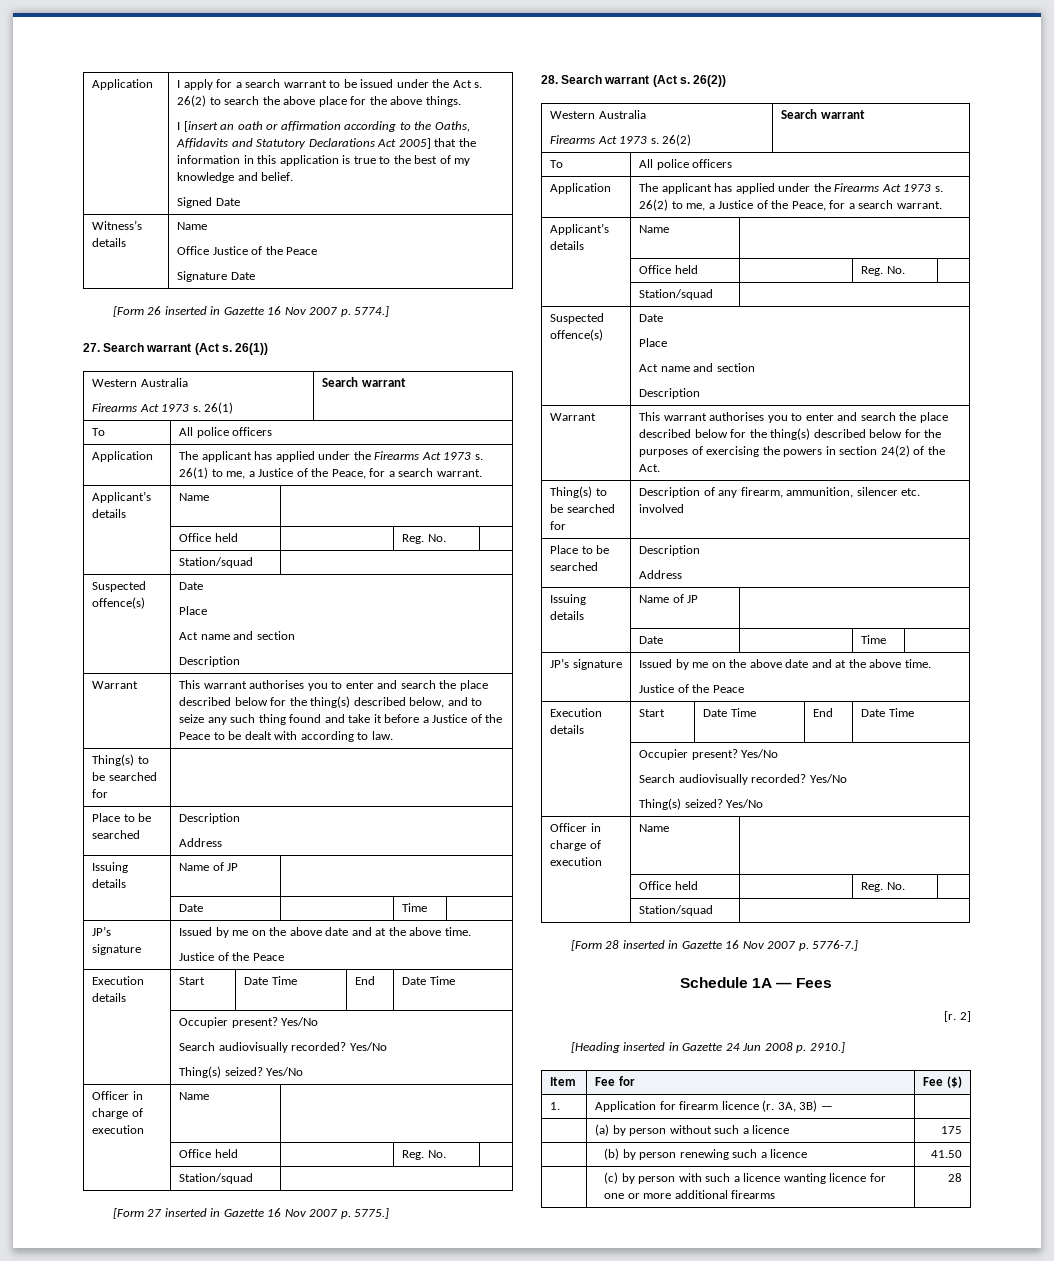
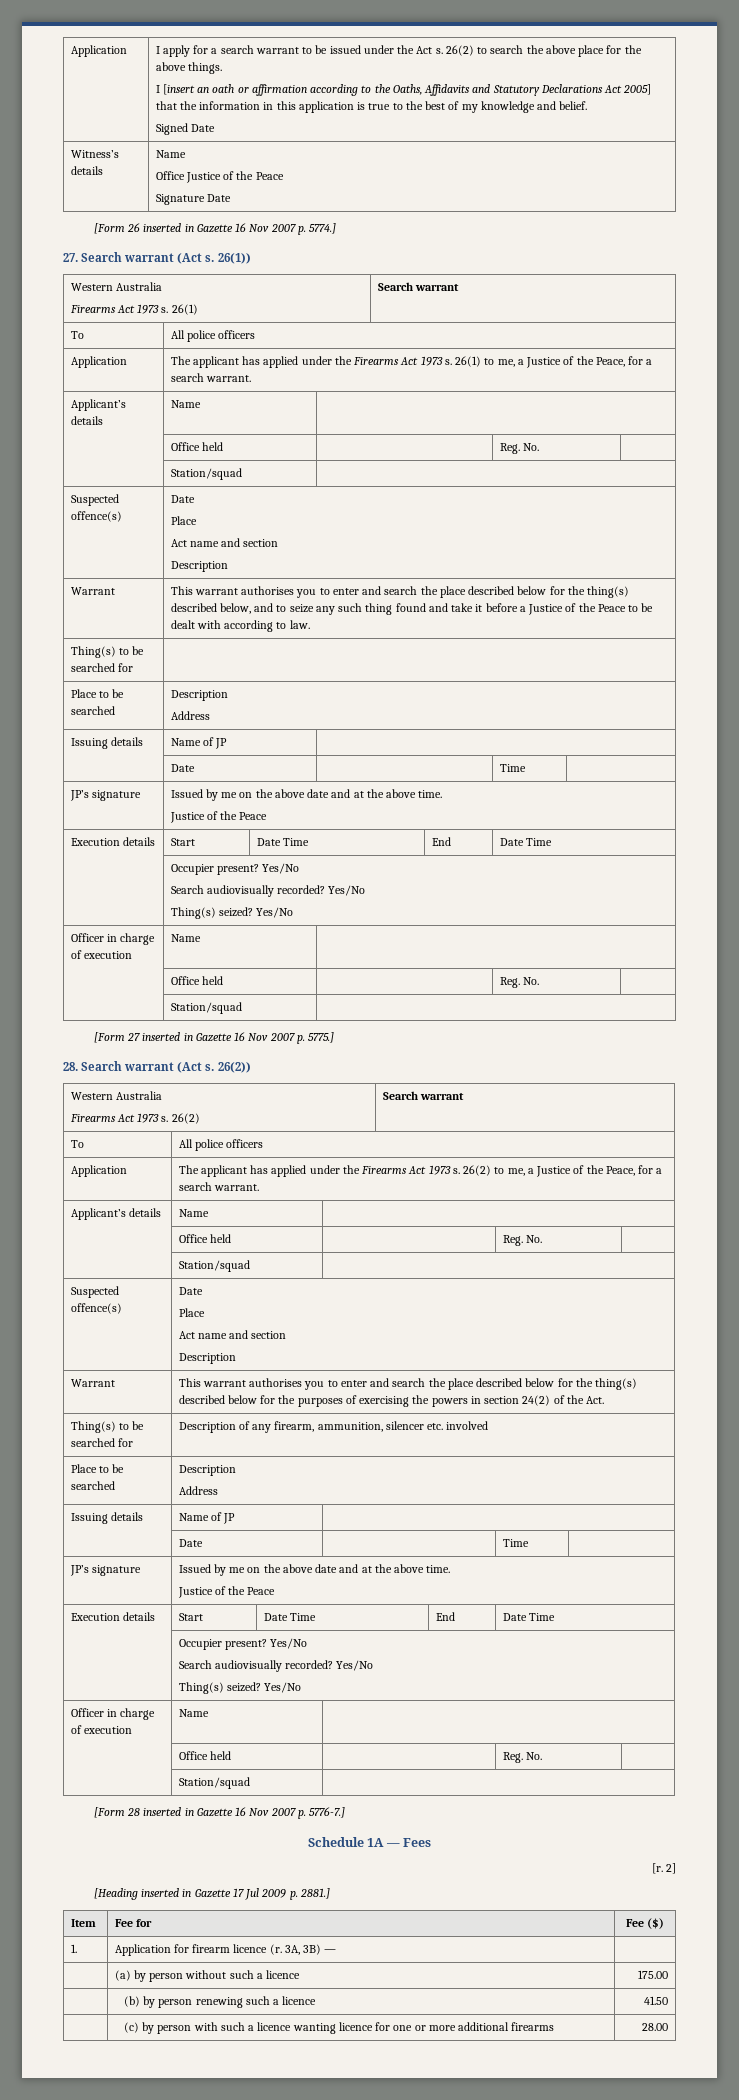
[725,1042,845,1053] 24 Jun 2008 p. 2910.] -> [232,1888,330,1900] 17 Jul 2009 p. 2881.]
[940,1126,962,1134] 175 -> [638,1970,669,1979] 175.00
[947,1173,962,1182] 28 -> [642,2023,669,2031] 28.00

